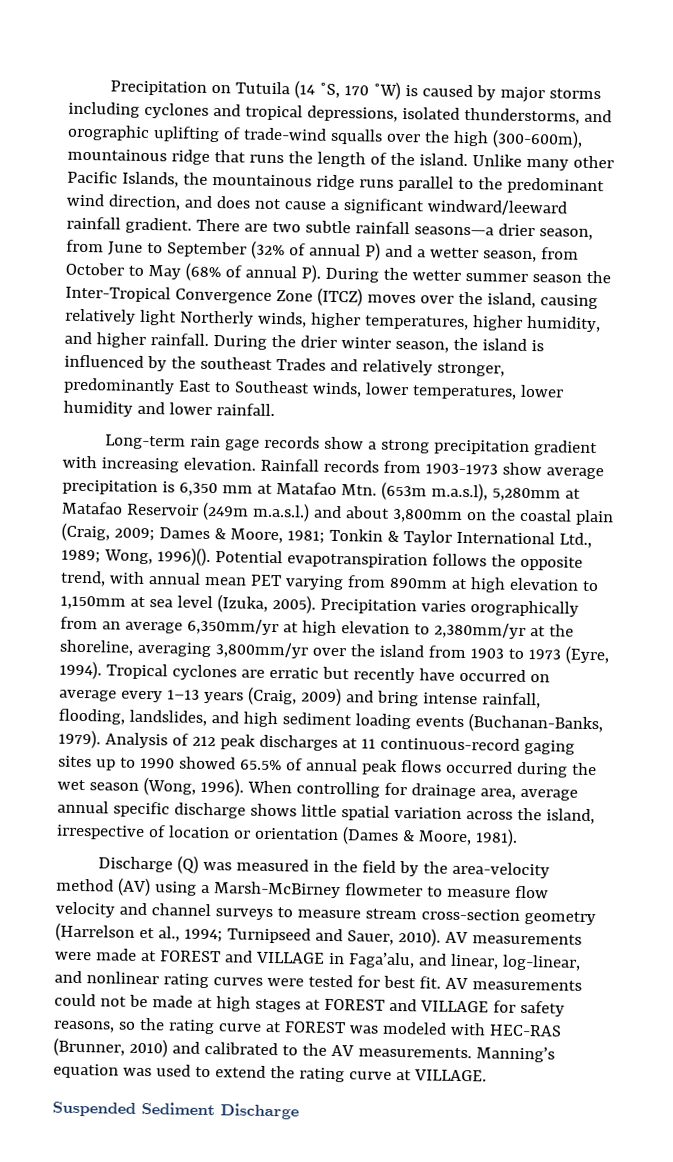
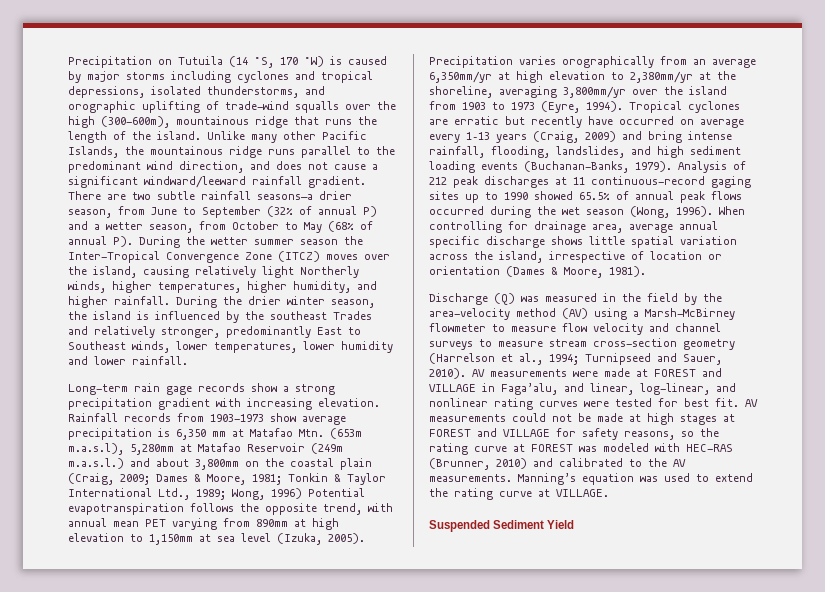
[156,547,211,567] 1996)(). -> [271,488,302,499] 1996)
[220,1103,299,1120] Discharge -> [547,520,575,529] Yield

